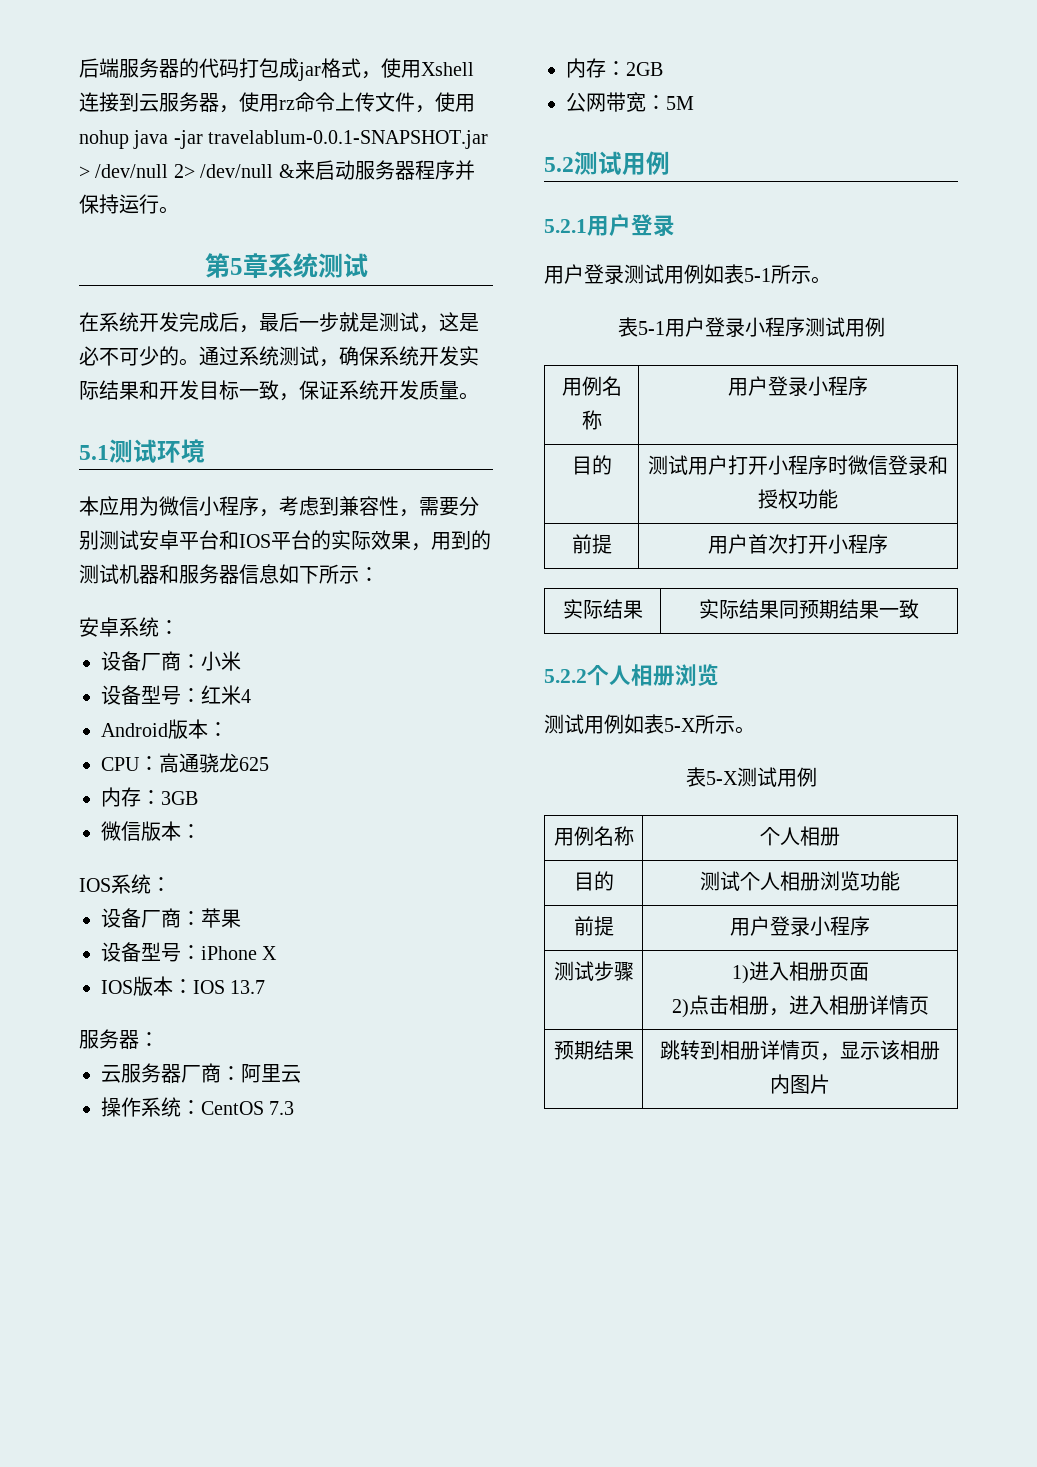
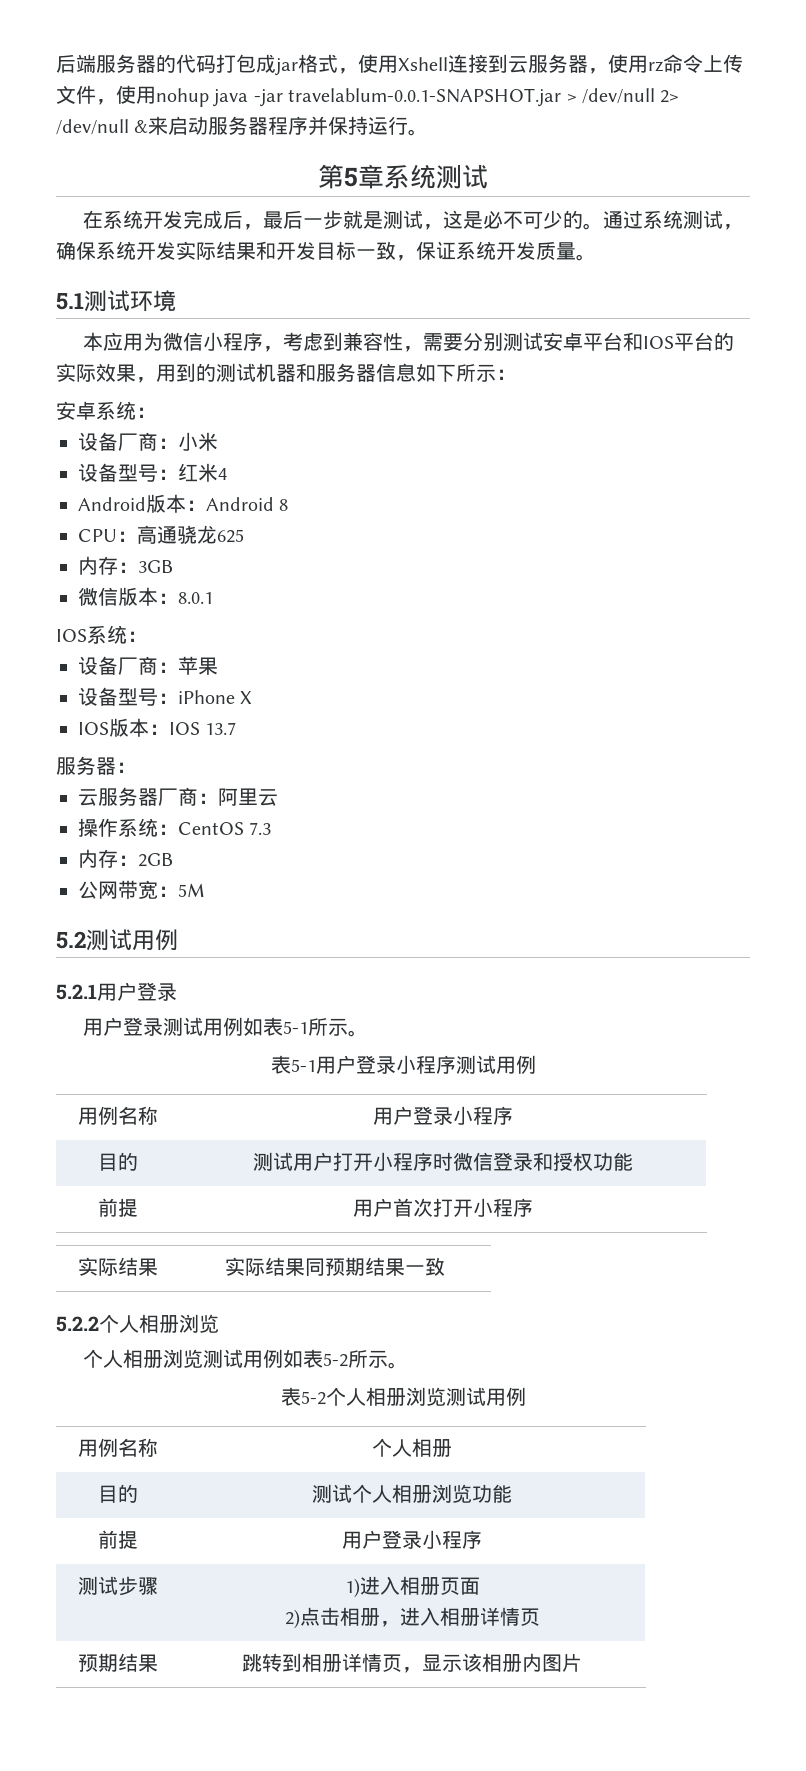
(228, 729) none -> [206,497,289,511] Android 8
(201, 831) none -> [178,592,213,604] 8.0.1
[544,714,755,734] [685,767,738,787] 测试用例如表5-X所示。 // 表5-X -> [82,1349,408,1369] [280,1387,446,1406] 个人相册浏览测试用例如表5-2所示。 // 表5-2个人相册浏览

